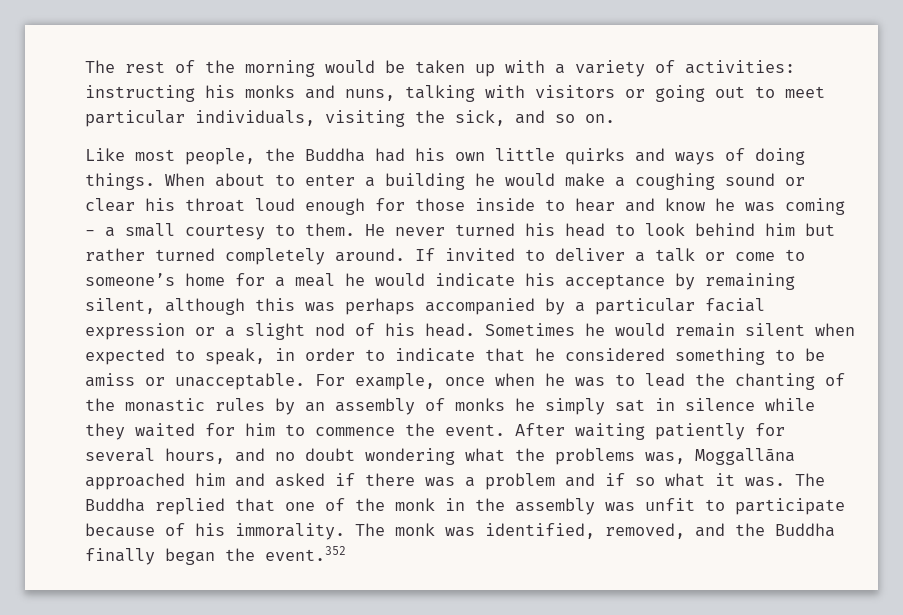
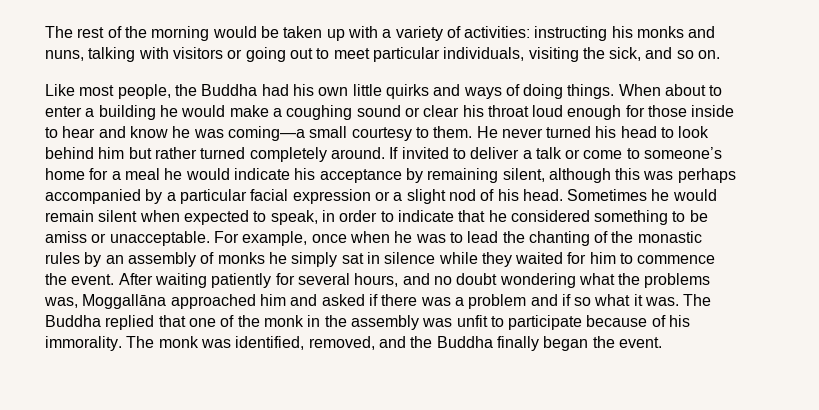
[785,198,845,215] [85,227,115,237] coming - a -> [227,126,305,141] coming—a
[265,546,346,561] event.352 -> [618,337,662,348] event.

